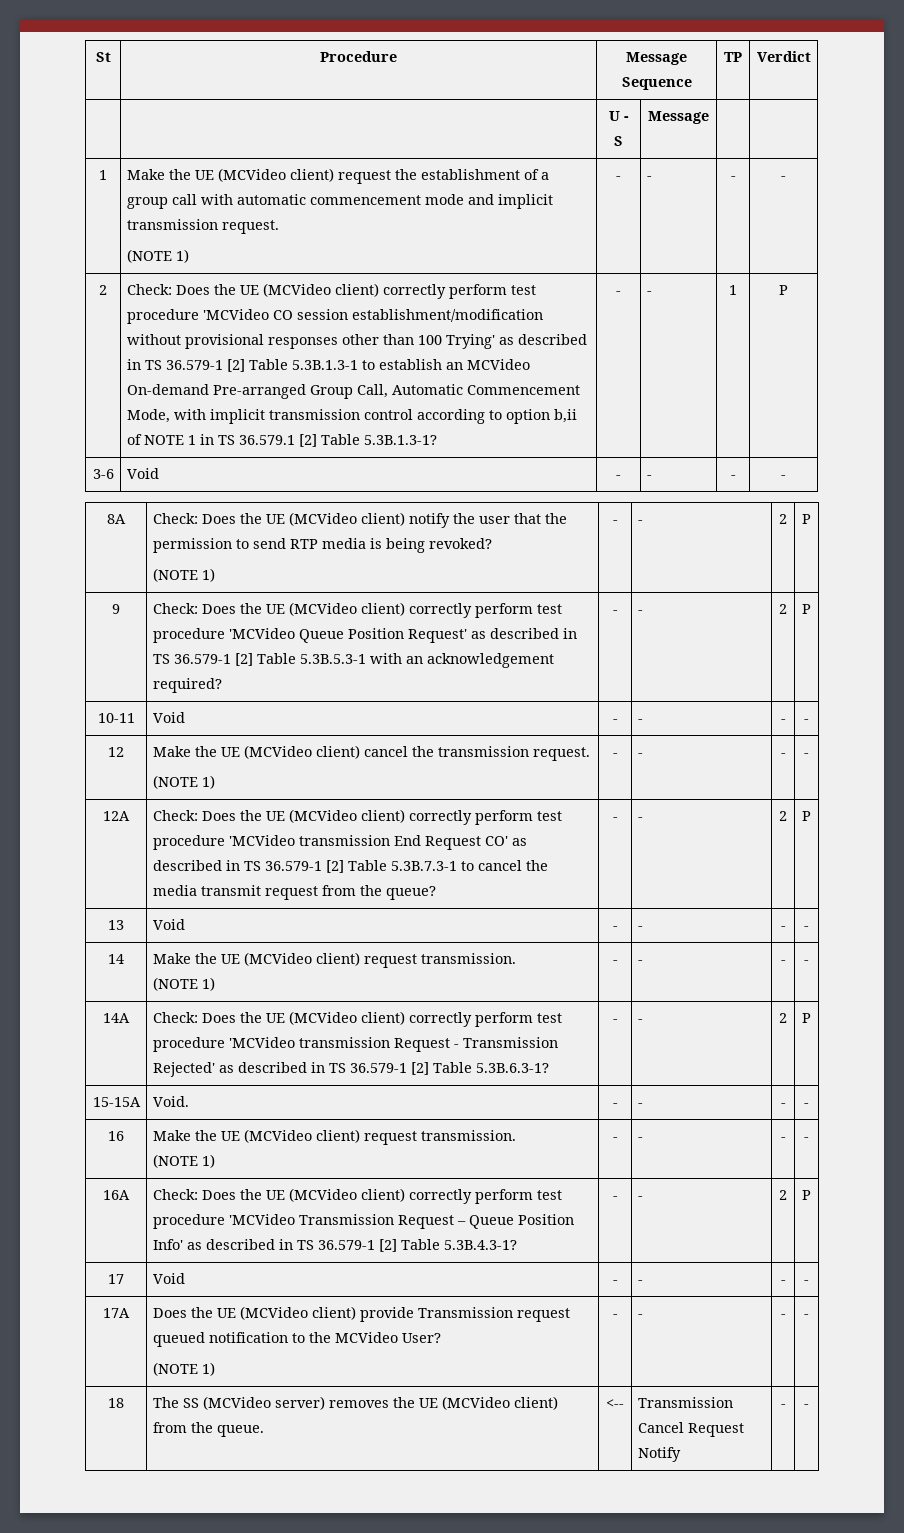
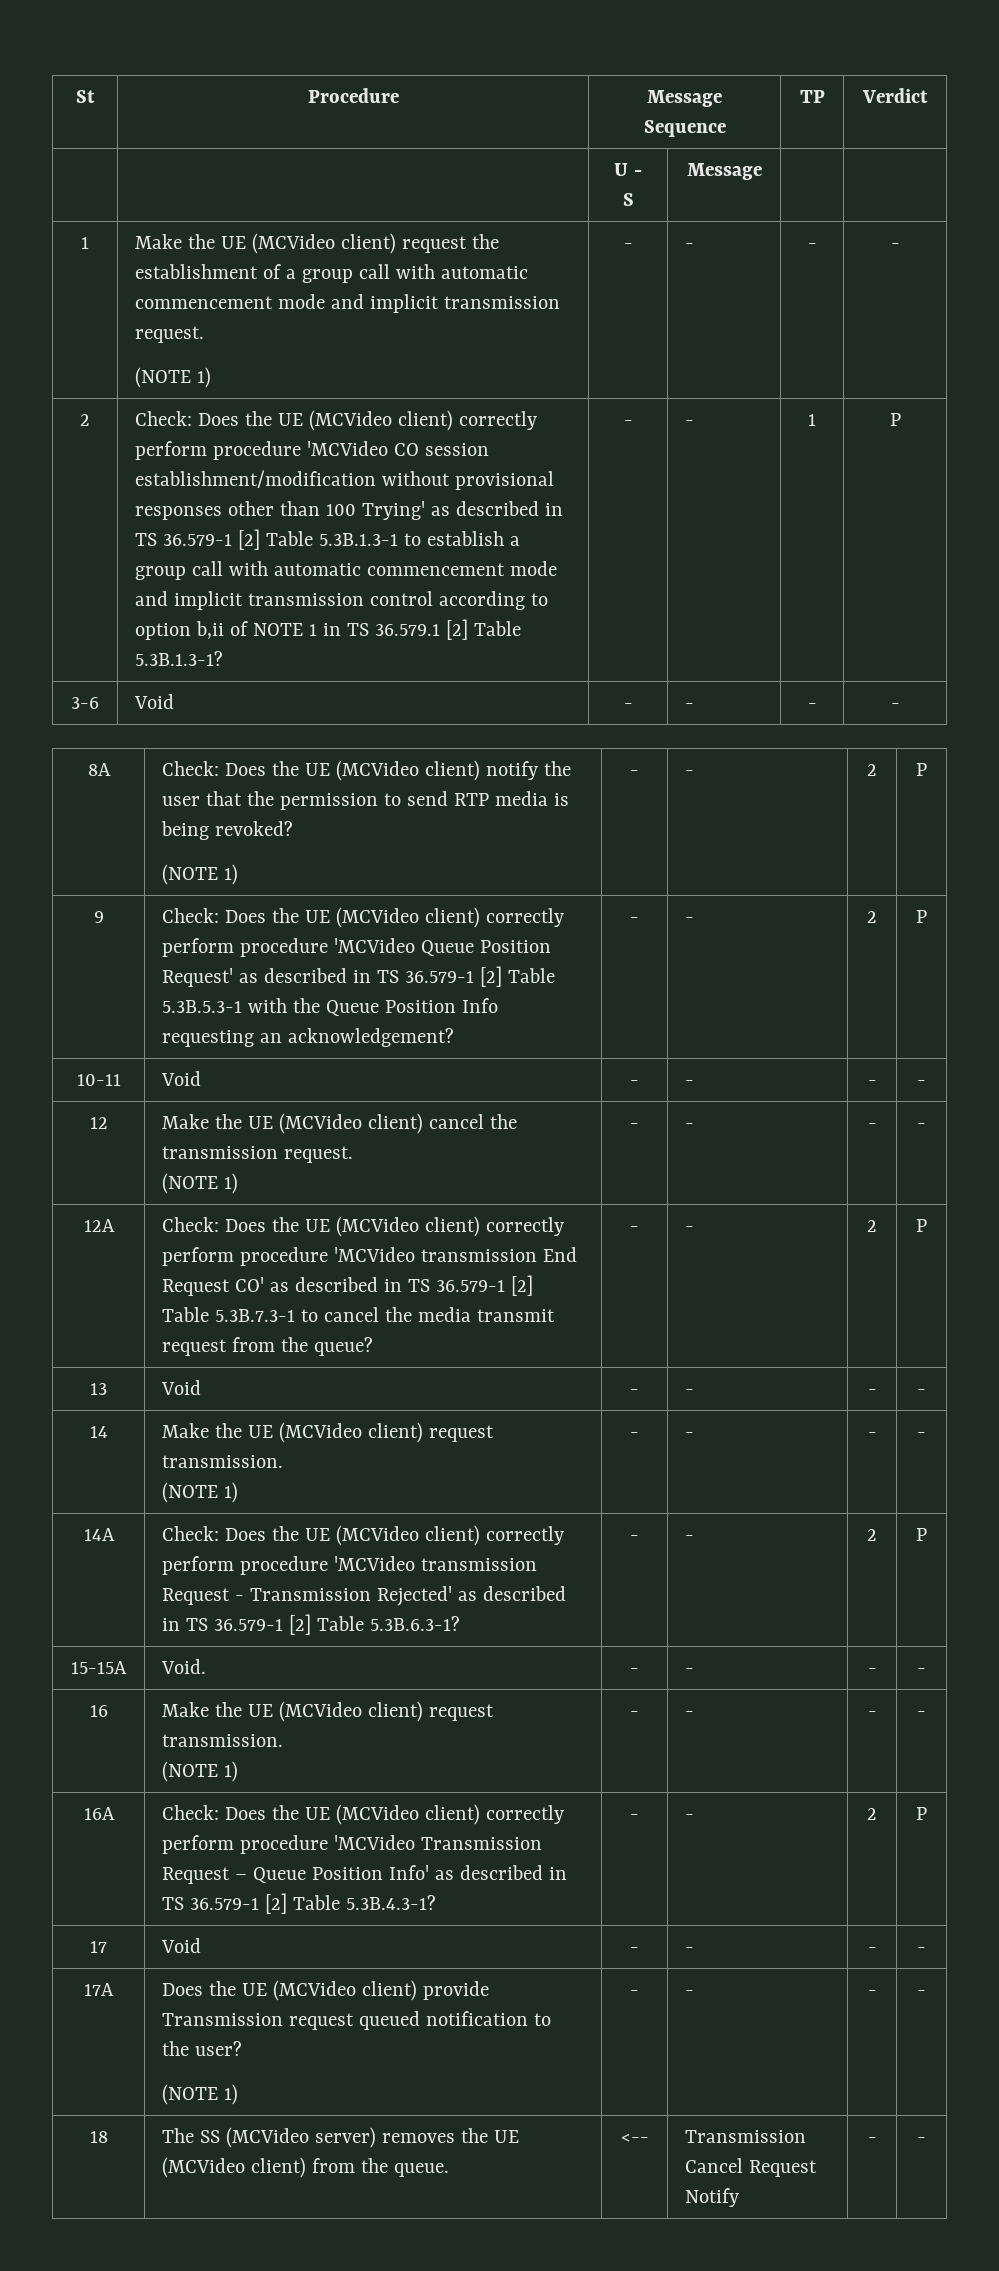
[510,285,536,295] test -> (208, 450) none
[445,359,530,370] [126,384,580,399] [126,409,206,423] an MCVideo On-demand Pre-arranged Group Call, Automatic Commencement Mode, with -> [510,536,521,546] [135,561,558,580] [135,591,169,606] a group call with automatic commencement mode and
[536,604,562,614] test -> (235, 947) none
[405,653,554,668] [152,678,222,693] an acknowledgement required? -> [293,998,499,1016] [162,1028,455,1047] the Queue Position Info requesting an acknowledgement?
[536,811,562,821] test -> (235, 1256) none
[536,1013,562,1023] test -> (235, 1565) none
[536,1190,562,1200] test -> (235, 1844) none
[334,1332,441,1343] MCVideo User? -> [195,2041,243,2056] user?

